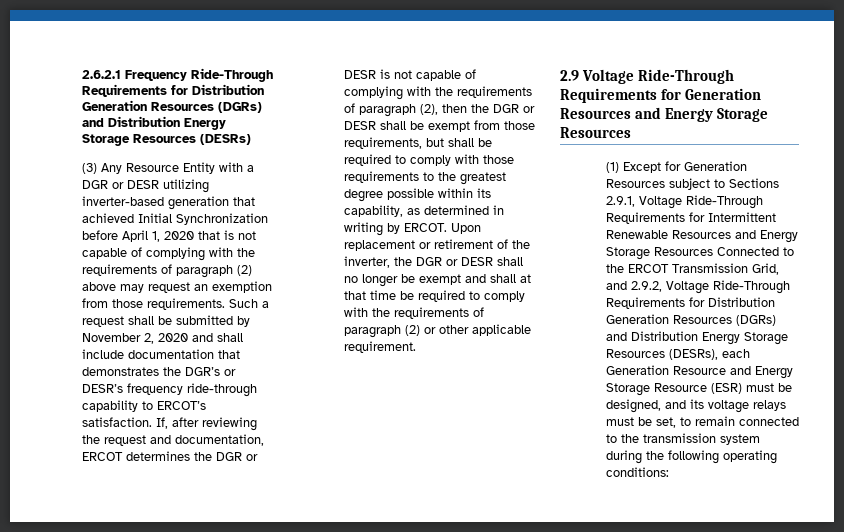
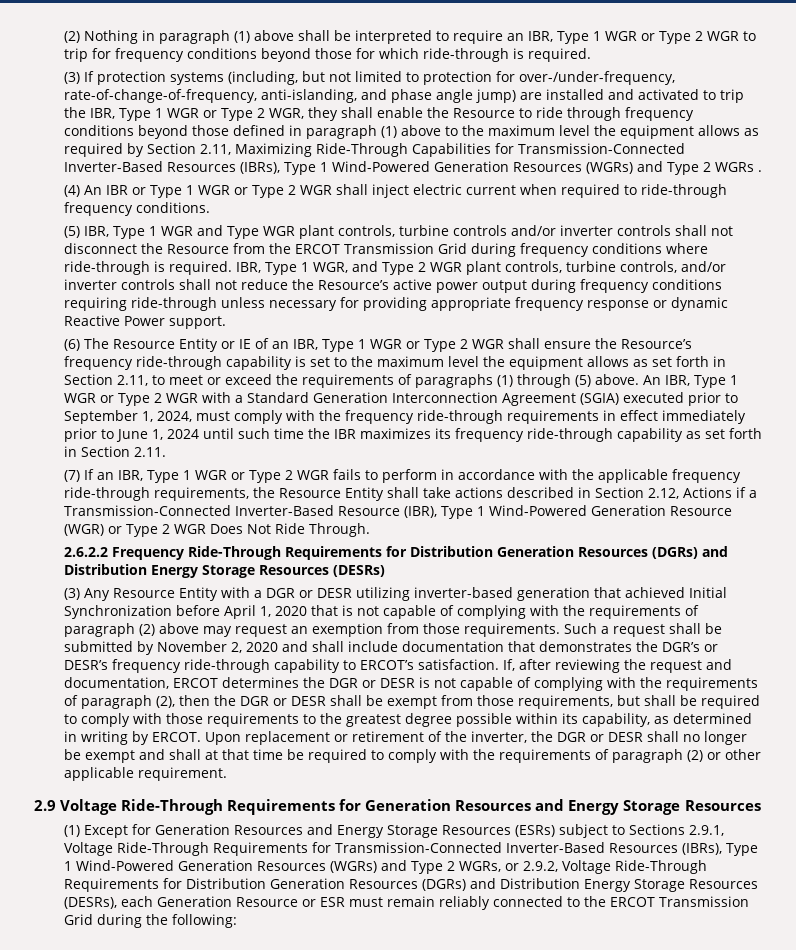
[81,70,121,79] 2.6.2.1 -> [63,30,756,44] [63,48,591,62] [63,71,675,85] [63,89,744,103] [63,107,694,121] [63,125,759,139] [63,143,685,157] [63,161,762,175] [63,184,727,198] [63,202,210,216] [63,225,733,239] [63,243,708,257] [63,261,726,275] [63,279,722,293] [63,297,728,311] [63,315,226,329] [63,338,692,352] [63,356,726,370] [63,374,738,388] [63,392,738,406] [63,410,746,424] [63,428,762,442] [63,446,166,457] [63,469,741,483] [63,487,757,501] [63,505,732,519] [63,523,370,537] [63,547,108,557] (2) Nothing in paragraph (1) above shall be interpreted to require an IBR, Type 1 WGR or Type 2 WGR to trip for frequency conditions beyond those for which ride-through is required. // (3) If protection systems (including, but not limited to protection for over-/under-frequency, rate-of-change-of-frequency, anti-islanding, and phase angle jump) are installed and activated to trip the IBR, Type 1 WGR or Type 2 WGR, they shall enable the Resource to ride through frequency conditions beyond those defined in paragraph (1) above to the maximum level the equipment allows as required by Section 2.11, Maximizing Ride-Through Capabilities for Transmission-Connected Inverter-Based Resources (IBRs), Type 1 Wind-Powered Generation Resources (WGRs) and Type 2 WGRs . // (4) An IBR or Type 1 WGR or Type 2 WGR shall inject electric current when required to ride-through frequency conditions. // (5) IBR, Type 1 WGR and Type WGR plant controls, turbine controls and/or inverter controls shall not disconnect the Resource from the ERCOT Transmission Grid during frequency conditions where ride-through is required. IBR, Type 1 WGR, and Type 2 WGR plant controls, turbine controls, and/or inverter controls shall not reduce the Resource’s active power output during frequency conditions requiring ride-through unless necessary for providing appropriate frequency response or dynamic Reactive Power support. // (6) The Resource Entity or IE of an IBR, Type 1 WGR or Type 2 WGR shall ensure the Resource’s frequency ride-through capability is set to the maximum level the equipment allows as set forth in Section 2.11, to meet or exceed the requirements of paragraphs (1) through (5) above. An IBR, Type 1 WGR or Type 2 WGR with a Standard Generation Interconnection Agreement (SGIA) executed prior to September 1, 2024, must comply with the frequency ride-through requirements in effect immediately prior to June 1, 2024 until such time the IBR maximizes its frequency ride-through capability as set forth in Section 2.11. // (7) If an IBR, Type 1 WGR or Type 2 WGR fails to perform in accordance with the applicable frequency ride-through requirements, the Resource Entity shall take actions described in Section 2.12, Actions if a Transmission-Connected Inverter-Based Resource (IBR), Type 1 Wind-Powered Generation Resource (WGR) or Type 2 WGR Does Not Ride Through. // 2.6.2.2
(665, 183) none -> [306,824,555,838] and Energy Storage Resources (ESRs)
[707,212,776,222] [605,230,798,243] [605,247,794,260] [605,263,779,275] [605,281,627,290] Intermittent Renewable Resources and Energy Storage Resources Connected to the ERCOT Transmission Grid, and -> [334,842,758,856] [63,860,519,874] Transmission-Connected Inverter-Based Resources (IBRs), Type 1 Wind-Powered Generation Resources (WGRs) and Type 2 WGRs, or
[729,366,793,379] [605,383,792,396] [605,399,786,413] [605,416,799,428] [605,433,760,445] [605,450,777,464] [605,467,669,477] and Energy Storage Resource (ESR) must be designed, and its voltage relays must be set, to remain connected to the transmission system during the following operating conditions: -> [301,896,749,910] [63,914,237,928] or ESR must remain reliably connected to the ERCOT Transmission Grid during the following:

